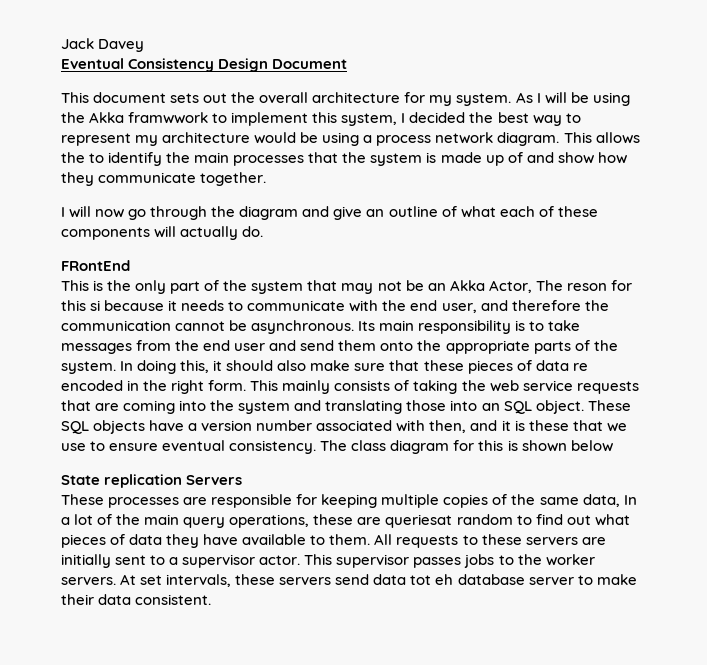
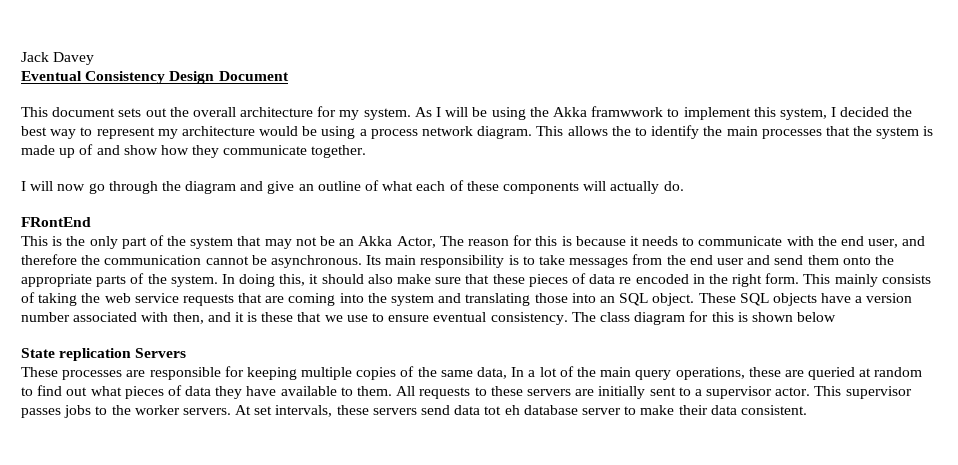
[566,280,632,291] [61,300,101,311] reson for this si -> [467,235,572,246] reason for this is
[385,514,453,528] queriesat -> [808,367,872,380] queried at

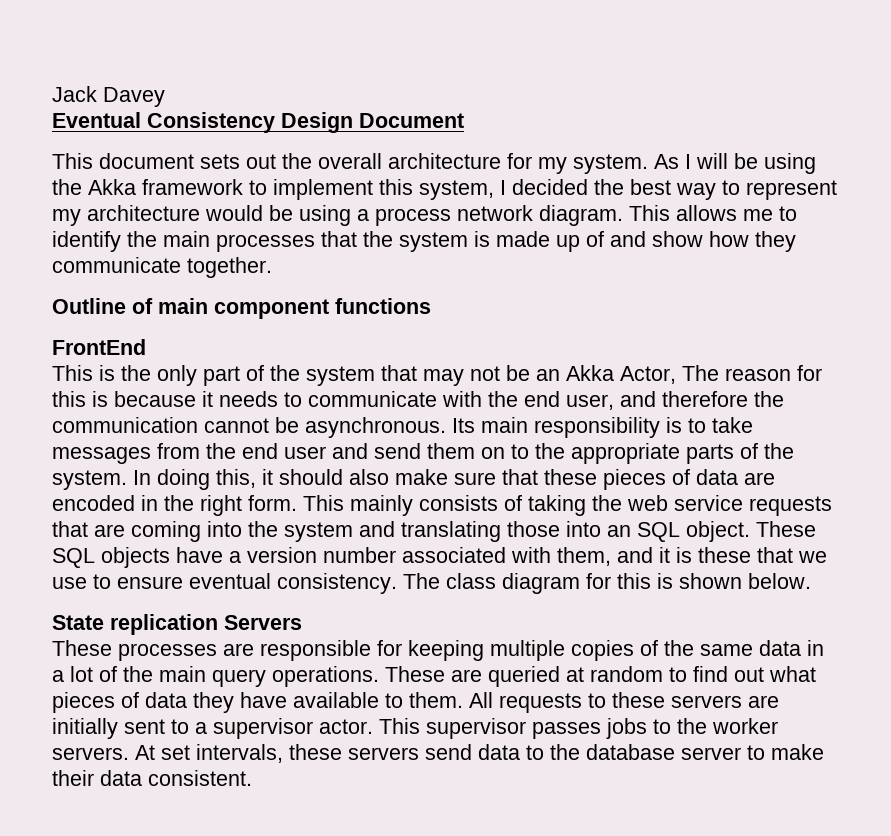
[591,106,664,117] framwwork -> [142,179,243,195] framework
[611,126,631,136] the -> [743,209,773,221] me
[21,180,684,194] [21,217,91,227] I will now go through the diagram and give an outline of what each of these components will actually do. // FRontEnd -> [52,298,431,319] [52,339,146,355] Outline of main component functions // FrontEnd
[842,256,871,265] onto -> [481,444,529,459] on to
[619,277,632,284] re -> [744,472,775,485] are
[172,312,204,324] then, -> [557,547,611,566] them,
[797,312,837,322] below -> [748,573,811,589] below.
[477,367,525,379] data, In -> [759,640,824,656] data in
[675,367,781,380] operations, these -> [272,666,445,687] operations. These
[484,405,520,415] tot eh -> [526,744,580,760] to the

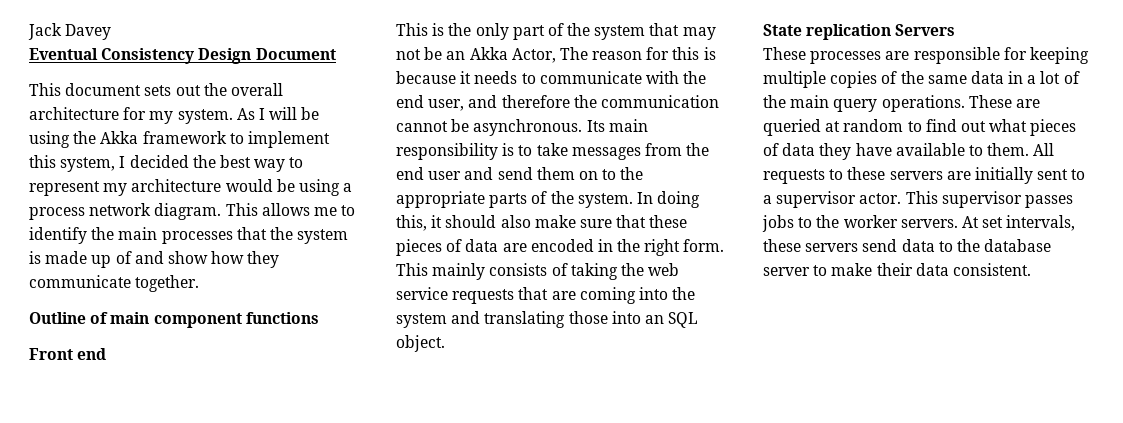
[52,339,146,355] FrontEnd -> [29,348,107,360] Front end
[756,521,816,537] [52,547,827,568] [52,573,811,594] These SQL objects have a version number associated with them, and it is these that we use to ensure eventual consistency. The class diagram for this is shown below. -> (445, 343) none

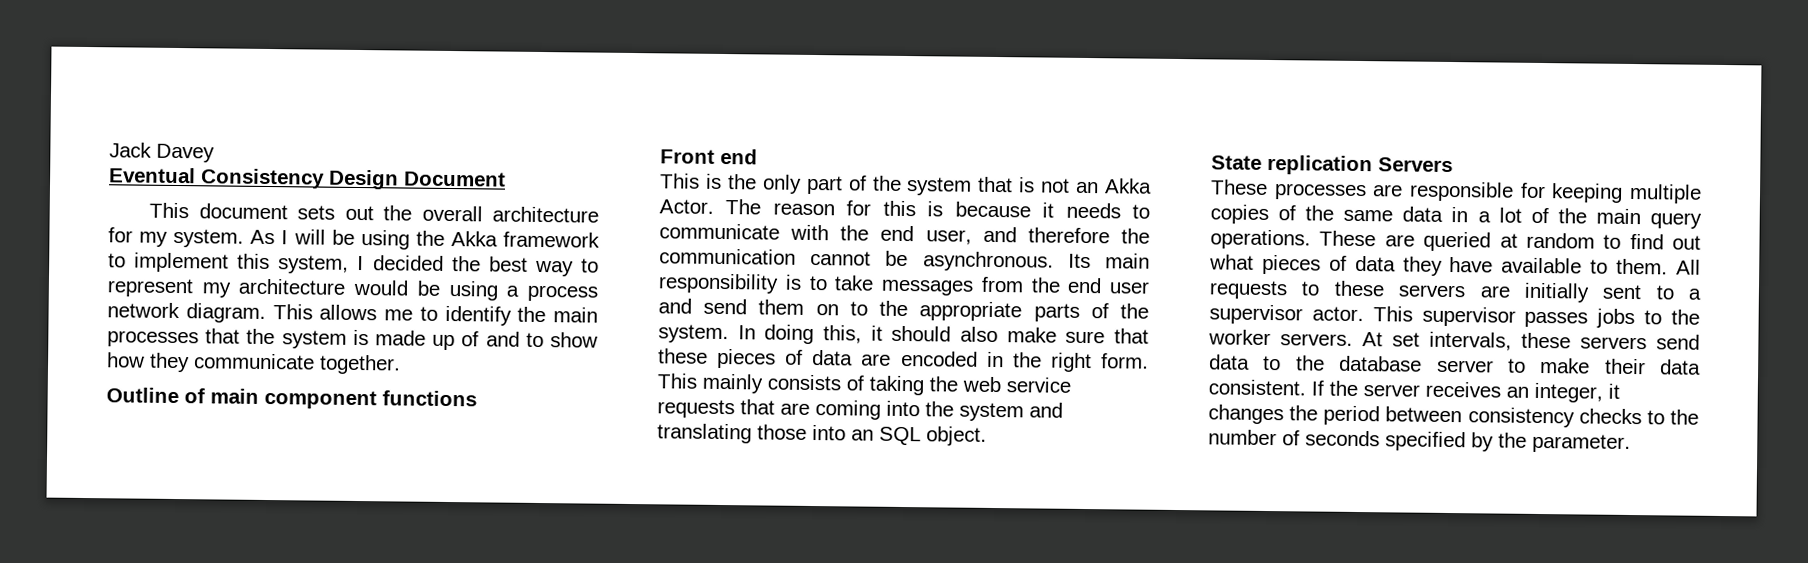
(164, 257) none -> [525,332,544,348] to
[682,27,716,40] [396,47,443,60] may not be -> [1018,177,1071,193] is not
[511,48,556,63] Actor, -> [659,199,714,214] Actor.
(1031, 269) none -> [1311,380,1620,403] [1208,404,1699,428] [1208,429,1631,453] If the server receives an integer, it changes the period between consistency checks to the number of seconds specified by the parameter.

